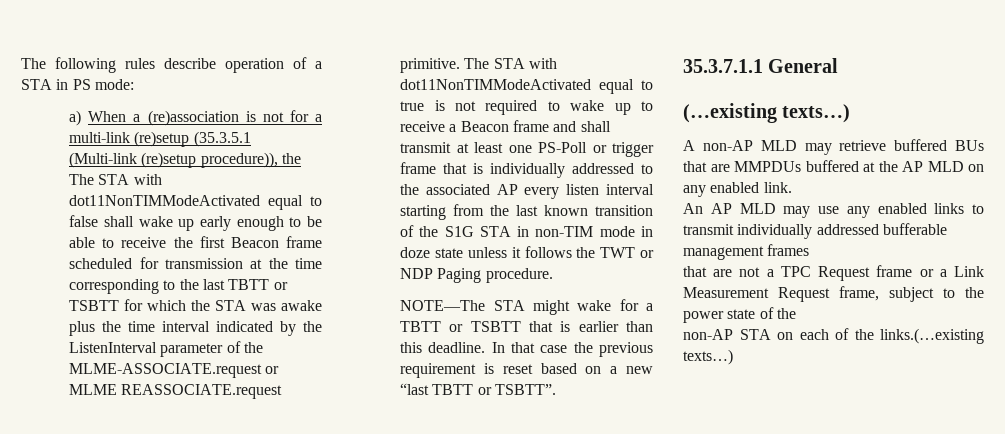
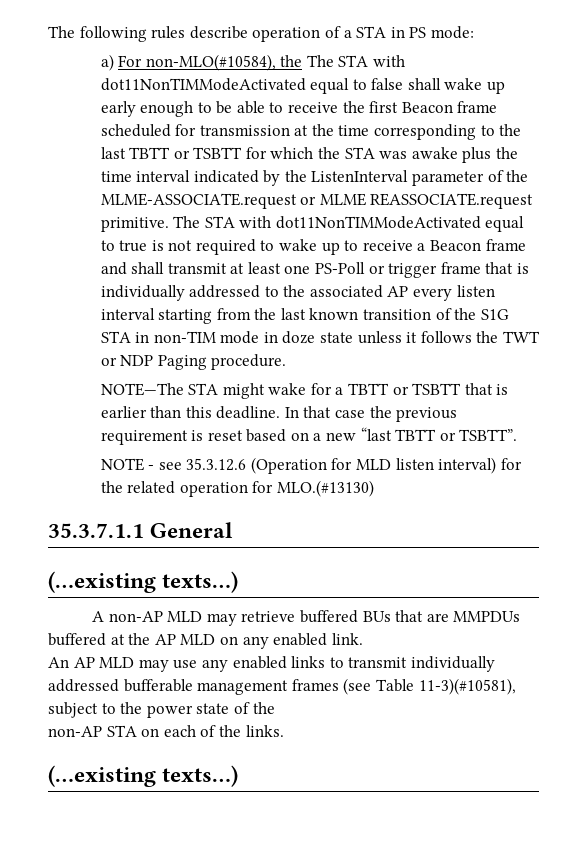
[88,110,322,126] [69,131,251,147] [69,152,278,168] When a (re)association is not for a multi-link (re)setup (35.3.5.1 (Multi-link (re)setup procedure)), -> [118,54,276,71] For non-MLO(#10584),
(557, 389) none -> [100,457,522,474] [100,480,374,497] // NOTE - see 35.3.12.6 (Operation for MLD listen interval) for the related operation for MLO.(#13130)
[683,265,984,281] [683,286,879,302] // that are not a TPC Request frame or a Link Measurement Request frame, -> [343,678,516,695] (see Table 11-3)(#10581),
[880,328,984,344] links.(…existing -> [245,725,284,737] [48,765,156,787] links. // (…existing

